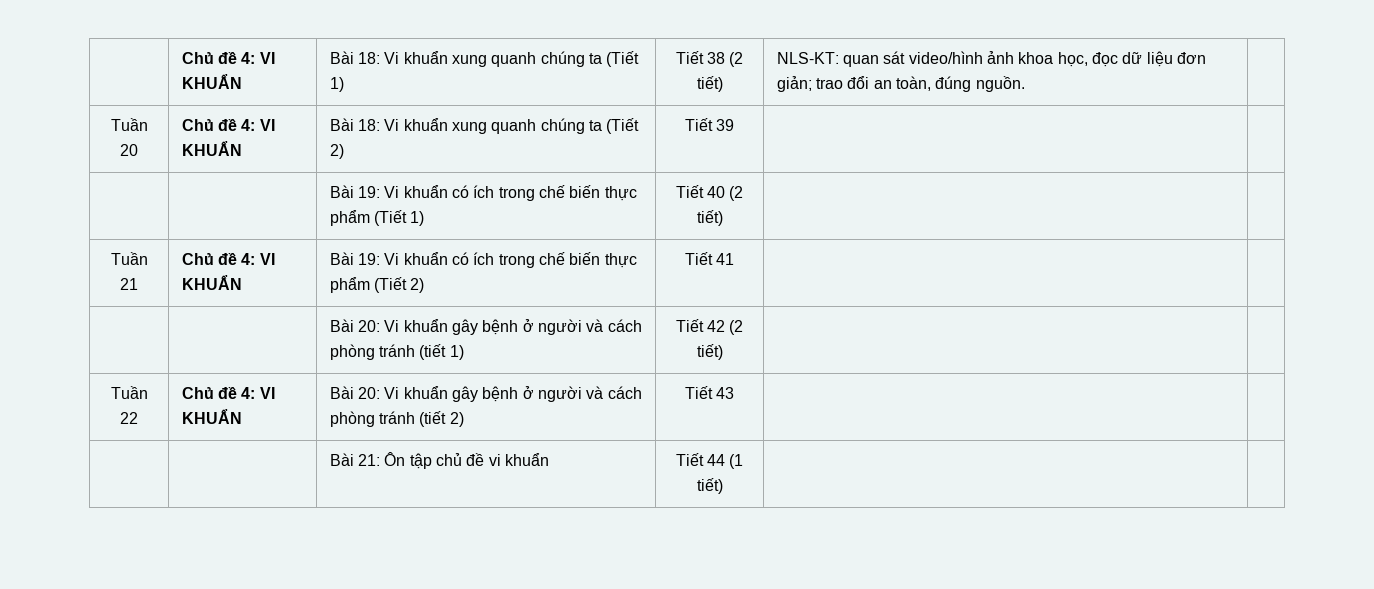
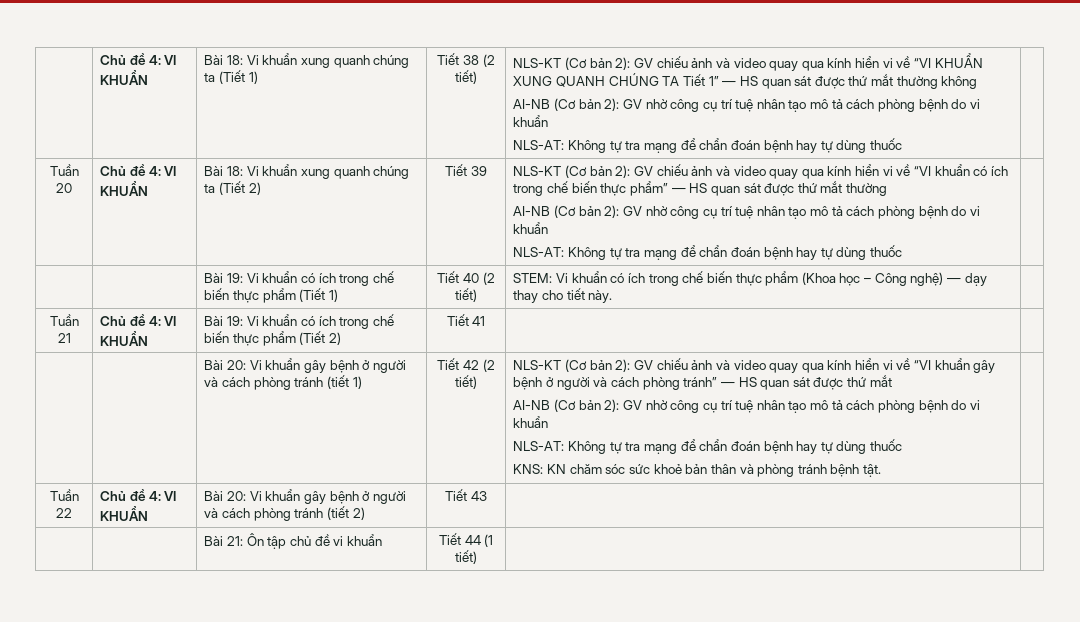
[776,51,1206,67] [776,76,1025,92] NLS-KT: quan sát video/hình ảnh khoa học, đọc dữ liệu đơn giản; trao đổi an toàn, đúng nguồn. -> [513,53,983,71] [513,73,978,89] [513,98,980,112] [513,115,549,127] [513,138,903,153] NLS-KT (Cơ bản 2): GV chiếu ảnh và video quay qua kính hiển vi về “VI KHUẨN XUNG QUANH CHÚNG TA Tiết 1” — HS quan sát được thứ mắt thường không // AI-NB (Cơ bản 2): GV nhờ công cụ trí tuệ nhân tạo mô tả cách phòng bệnh do vi khuẩn // NLS-AT: Không tự tra mạng để chẩn đoán bệnh hay tự dùng thuốc
(735, 125) none -> [513,164,1008,179] [513,181,888,196] [513,205,980,219] [513,222,549,234] [513,245,903,260] NLS-KT (Cơ bản 2): GV chiếu ảnh và video quay qua kính hiển vi về “VI khuẩn có ích trong chế biến thực phẩm” — HS quan sát được thứ mắt thường // AI-NB (Cơ bản 2): GV nhờ công cụ trí tuệ nhân tạo mô tả cách phòng bệnh do vi khuẩn // NLS-AT: Không tự tra mạng để chẩn đoán bệnh hay tự dùng thuốc
(723, 218) none -> [513,271,987,286] [513,288,613,303] STEM: Vi khuẩn có ích trong chế biến thực phẩm (Khoa học – Công nghệ) — dạy thay cho tiết này.
(723, 352) none -> [513,358,996,373] [513,375,892,390] [513,399,980,413] [513,416,549,428] [513,439,903,454] [513,464,882,477] NLS-KT (Cơ bản 2): GV chiếu ảnh và video quay qua kính hiển vi về “VI khuẩn gây bệnh ở người và cách phòng tránh” — HS quan sát được thứ mắt // AI-NB (Cơ bản 2): GV nhờ công cụ trí tuệ nhân tạo mô tả cách phòng bệnh do vi khuẩn // NLS-AT: Không tự tra mạng để chẩn đoán bệnh hay tự dùng thuốc // KNS: KN chăm sóc sức khoẻ bản thân và phòng tránh bệnh tật.

